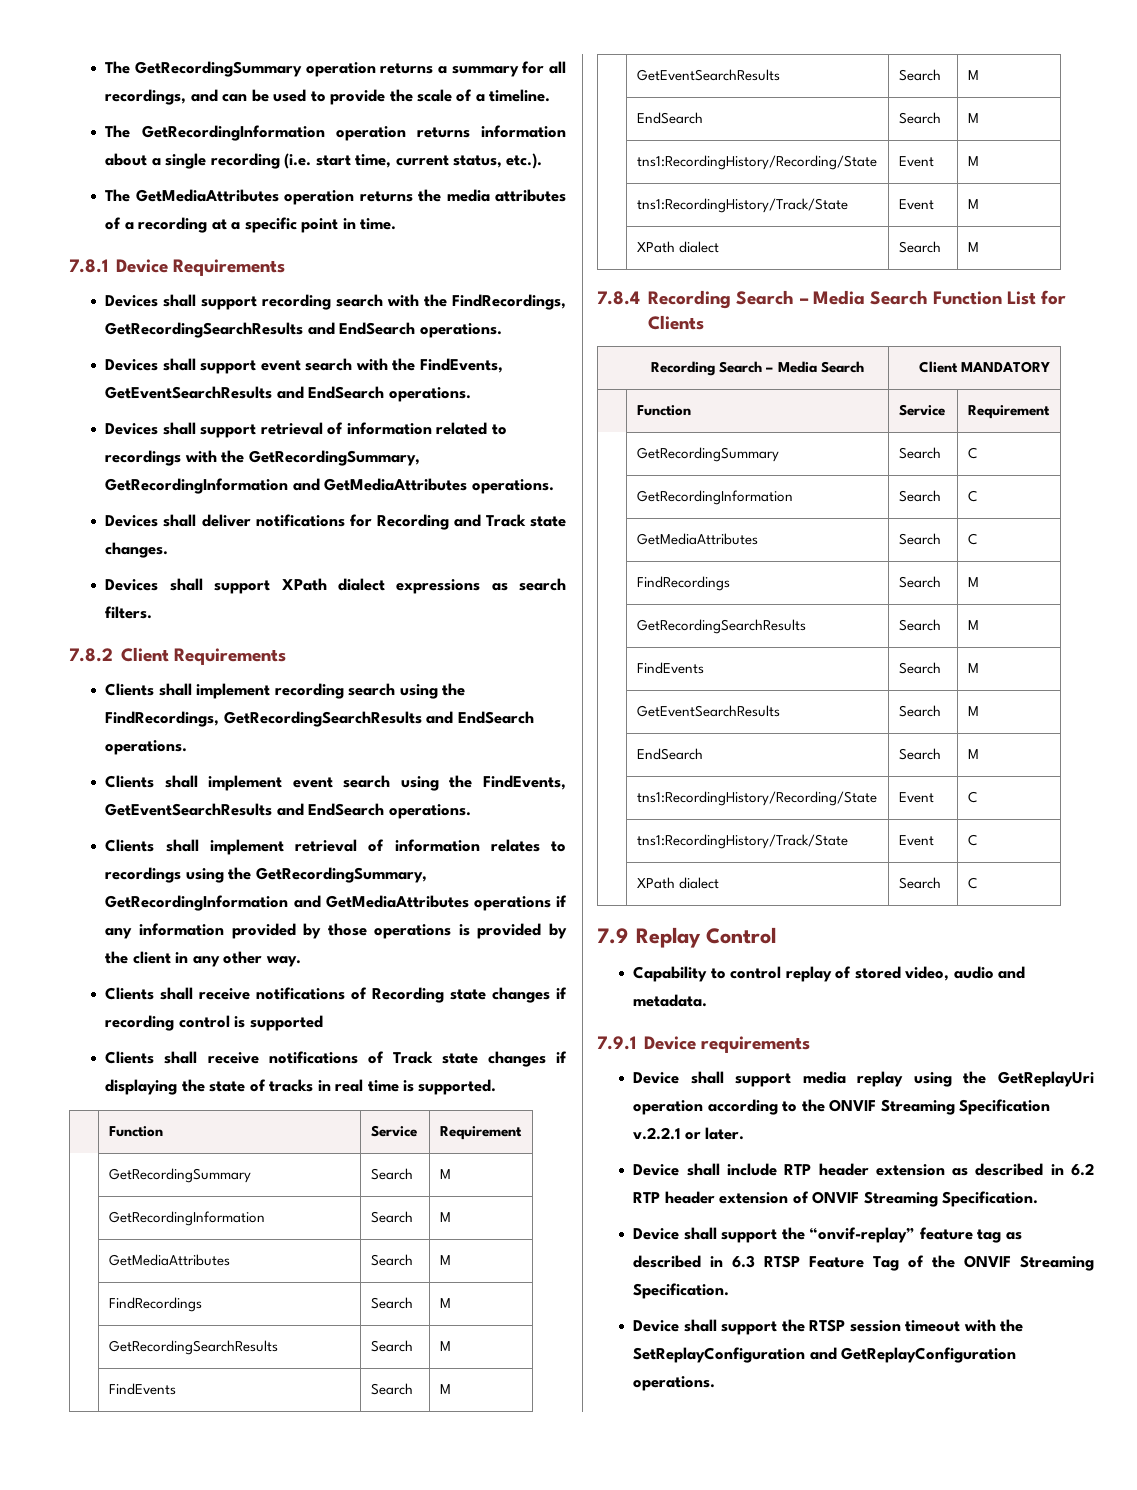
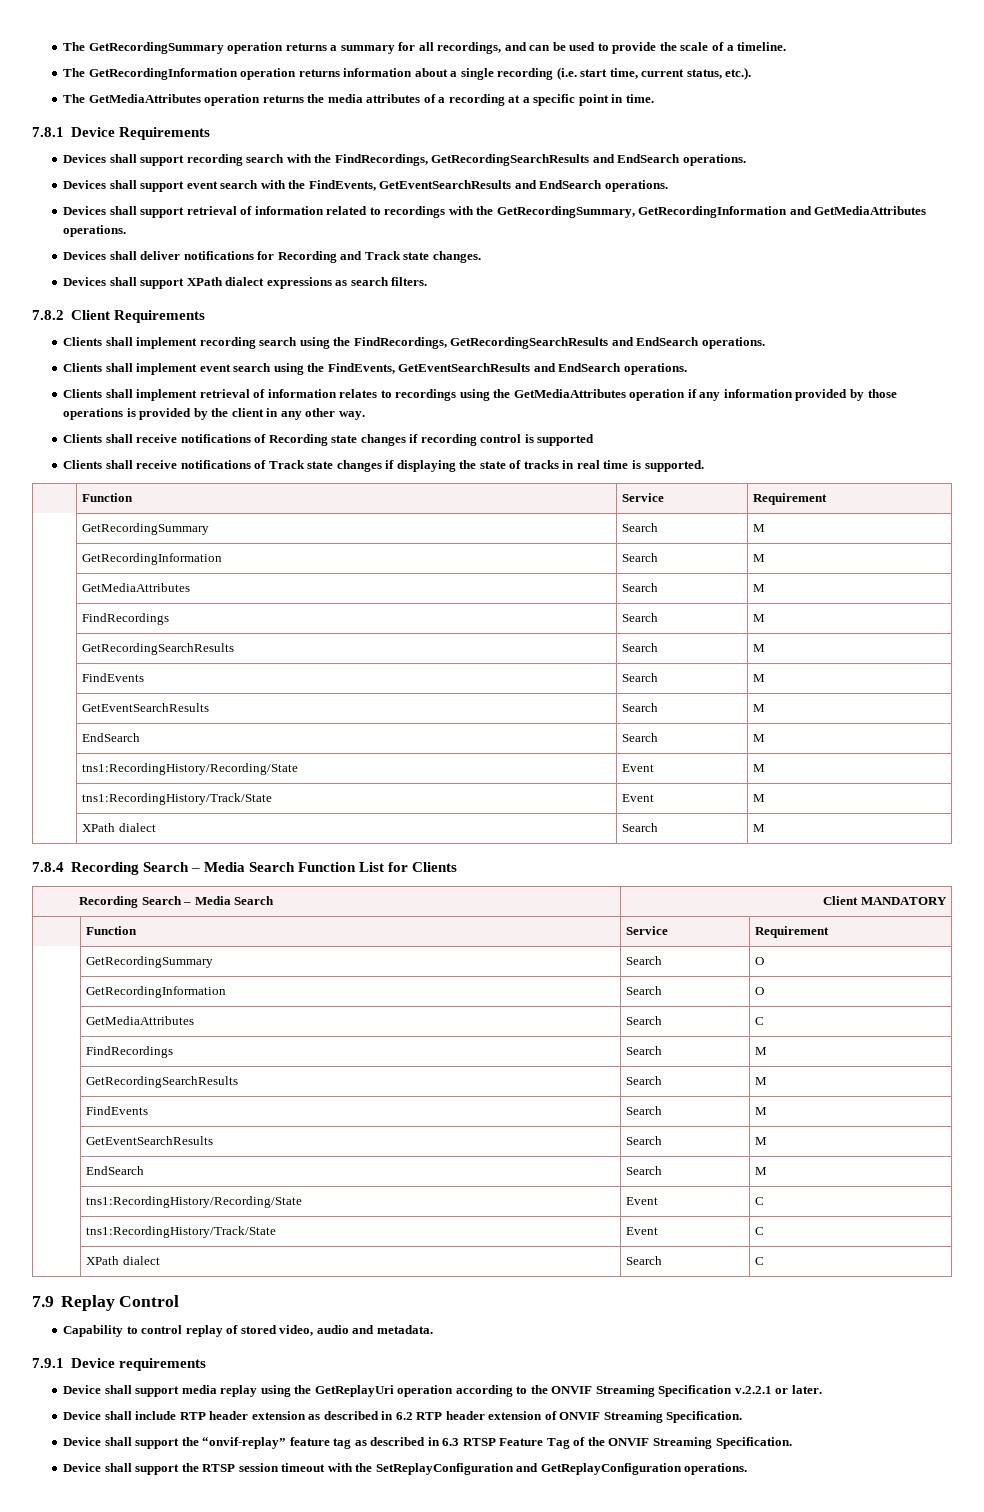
[255,867,427,883] [105,895,551,911] GetRecordingSummary, GetRecordingInformation and GetMediaAttributes operations -> [513,389,686,401] GetMediaAttributes operation
[967,447,977,459] [636,490,793,505] [898,490,941,502] [967,490,977,502] C // | GetRecordingInformation | Search | C -> [755,957,765,965] [86,986,227,998] [626,986,663,995] [755,987,765,995] O // | GetRecordingInformation | Search | O

